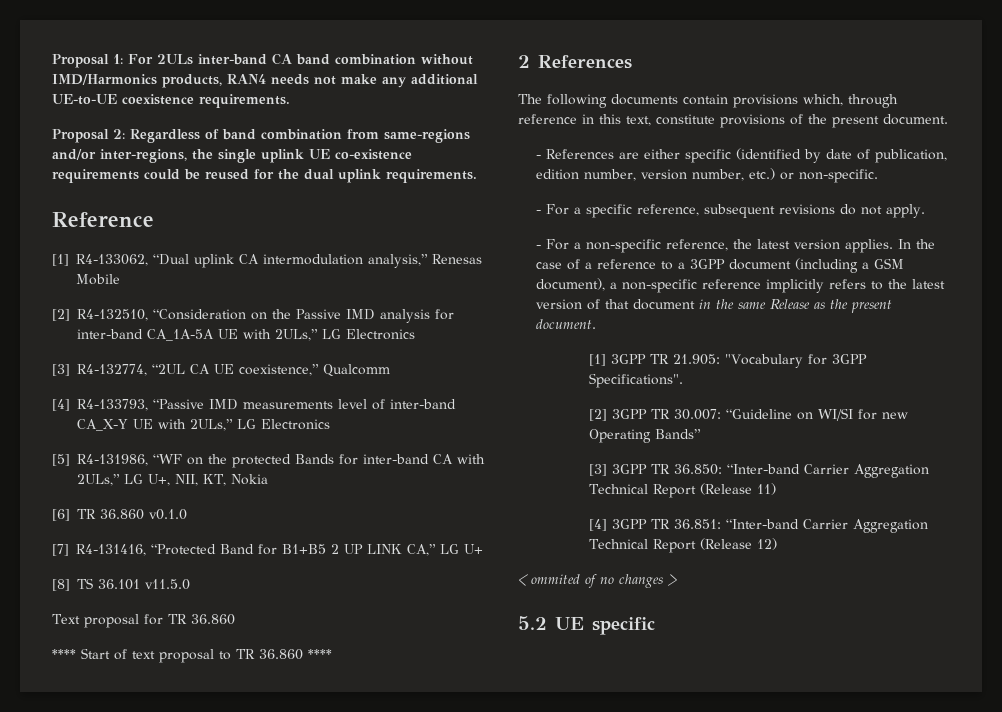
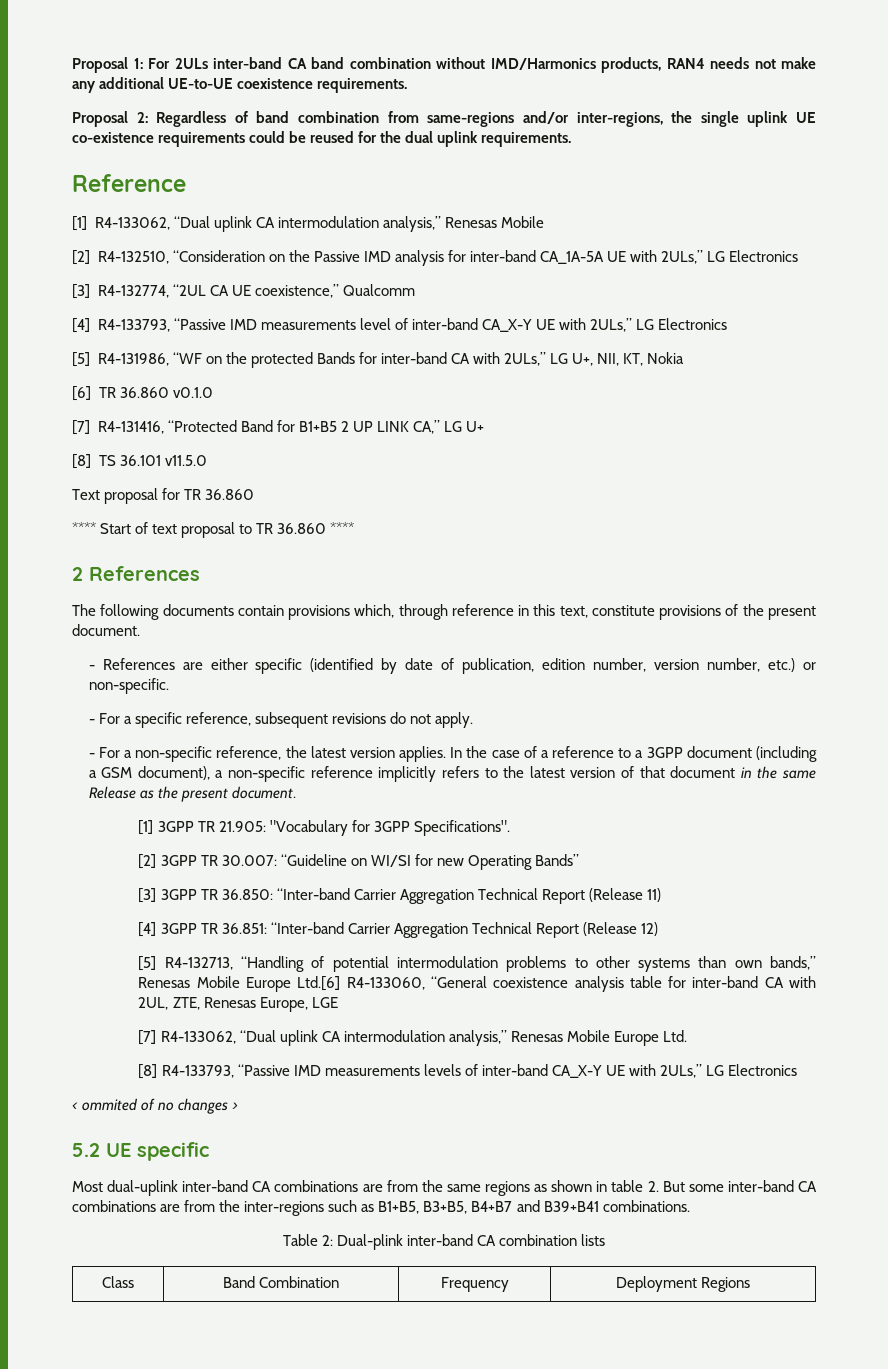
(778, 544) none -> [138,956,817,972] [138,976,817,992] [138,997,338,1012] [138,1030,687,1046] [138,1064,798,1079] // [5] R4-132713, “Handling of potential intermodulation problems to other systems than own bands,” Renesas Mobile Europe Ltd.[6] R4-133060, “General coexistence analysis table for inter-band CA with 2UL, ZTE, Renesas Europe, LGE // [7] R4-133062, “Dual uplink CA intermodulation analysis,” Renesas Mobile Europe Ltd. // [8] R4-133793, “Passive IMD measurements levels of inter-band CA_X-Y UE with 2ULs,” LG Electronics
(655, 626) none -> [72,1180,817,1196] [72,1200,690,1216] [282,1234,606,1250] [102,1276,134,1288] [222,1276,340,1288] [440,1277,509,1292] [615,1276,751,1292] // Most dual-uplink inter-band CA combinations are from the same regions as shown in table 2. But some inter-band CA combinations are from the inter-regions such as B1+B5, B3+B5, B4+B7 and B39+B41 combinations. // Table 2: Dual-plink inter-band CA combination lists // Class | Band Combination | Frequency | Deployment Regions

